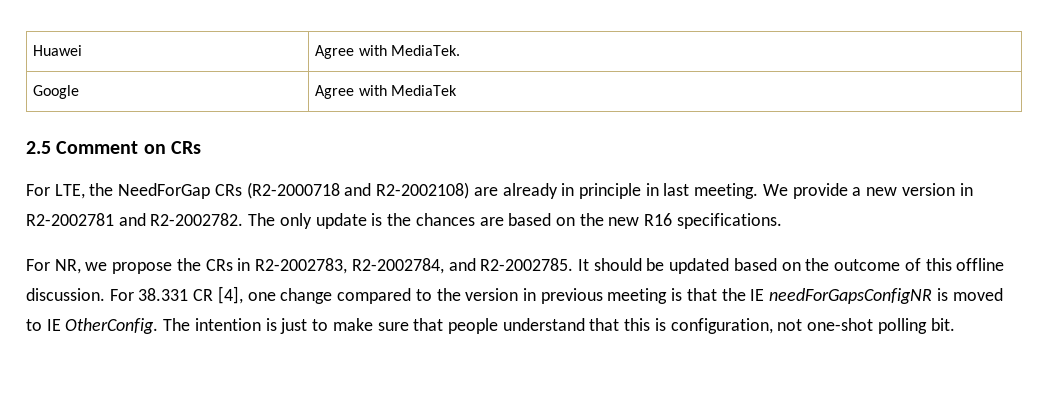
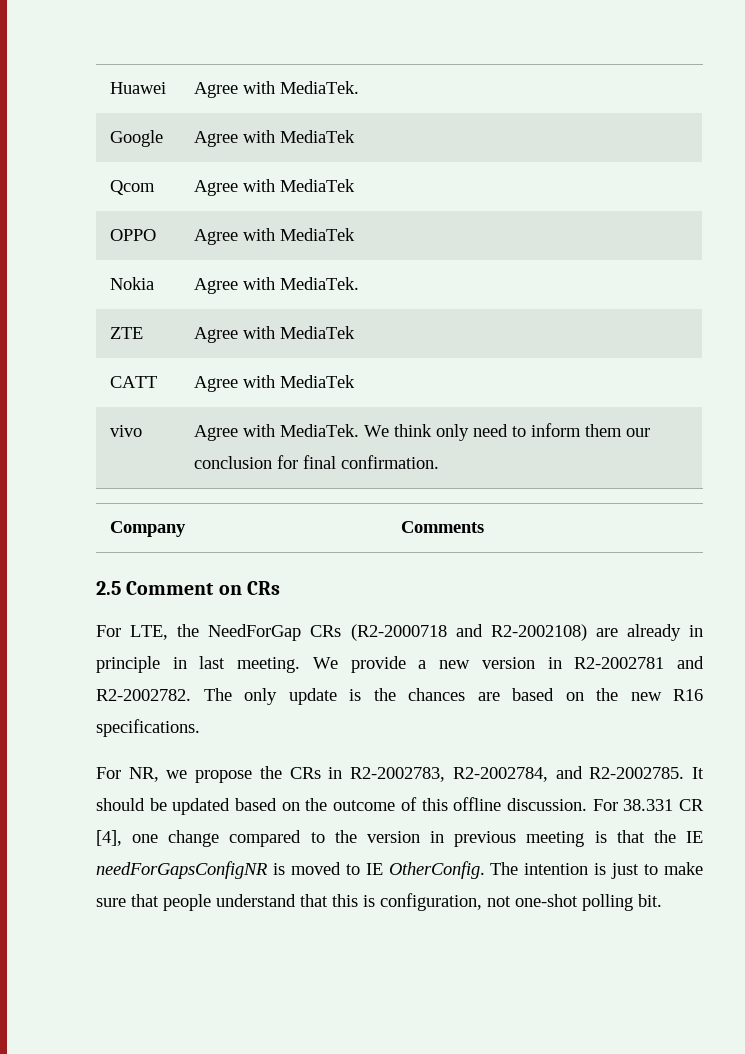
(457, 90) none -> [109,180,155,195] [193,179,355,196] [109,229,156,241] [193,228,355,245] [109,277,154,290] [193,277,359,294] [109,327,143,339] [193,326,355,343] [109,376,157,388] [193,375,355,392] [109,425,142,437] [193,423,650,441] [193,455,439,469] [109,521,186,537] [400,521,484,533] // Qcom | Agree with MediaTek // OPPO | Agree with MediaTek // Nokia | Agree with MediaTek. // ZTE | Agree with MediaTek // CATT | Agree with MediaTek // vivo | Agree with MediaTek. We think only need to inform them our conclusion for final confirmation. // Company | Comments

